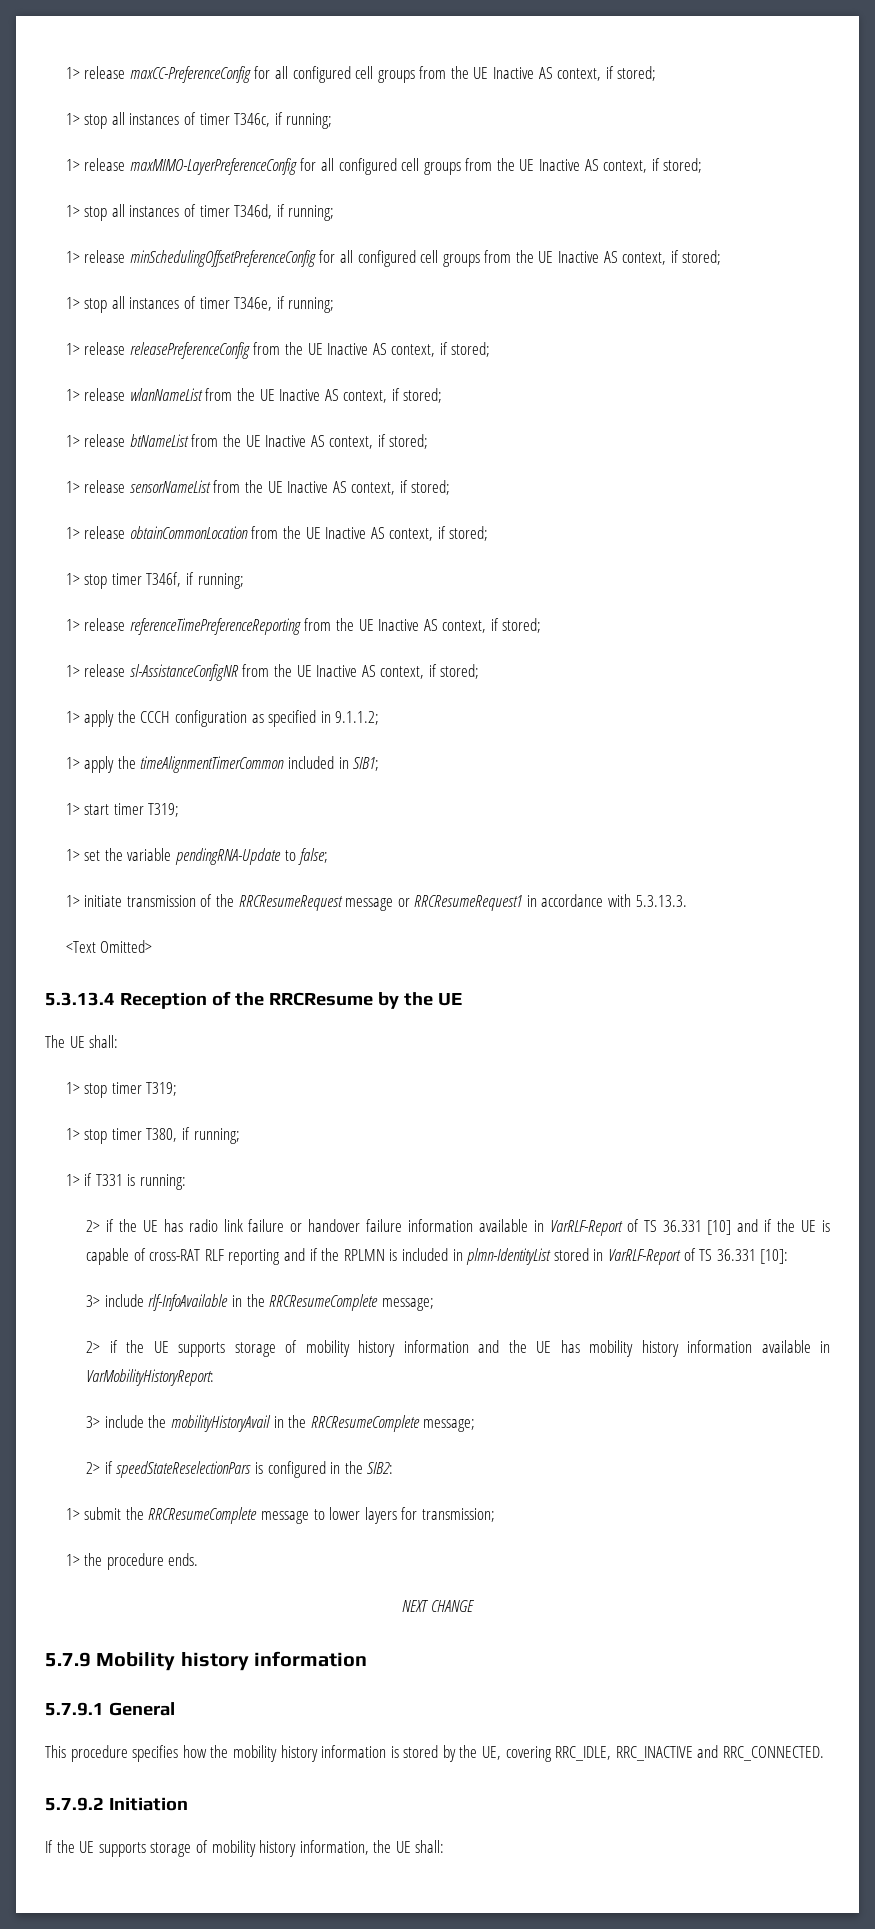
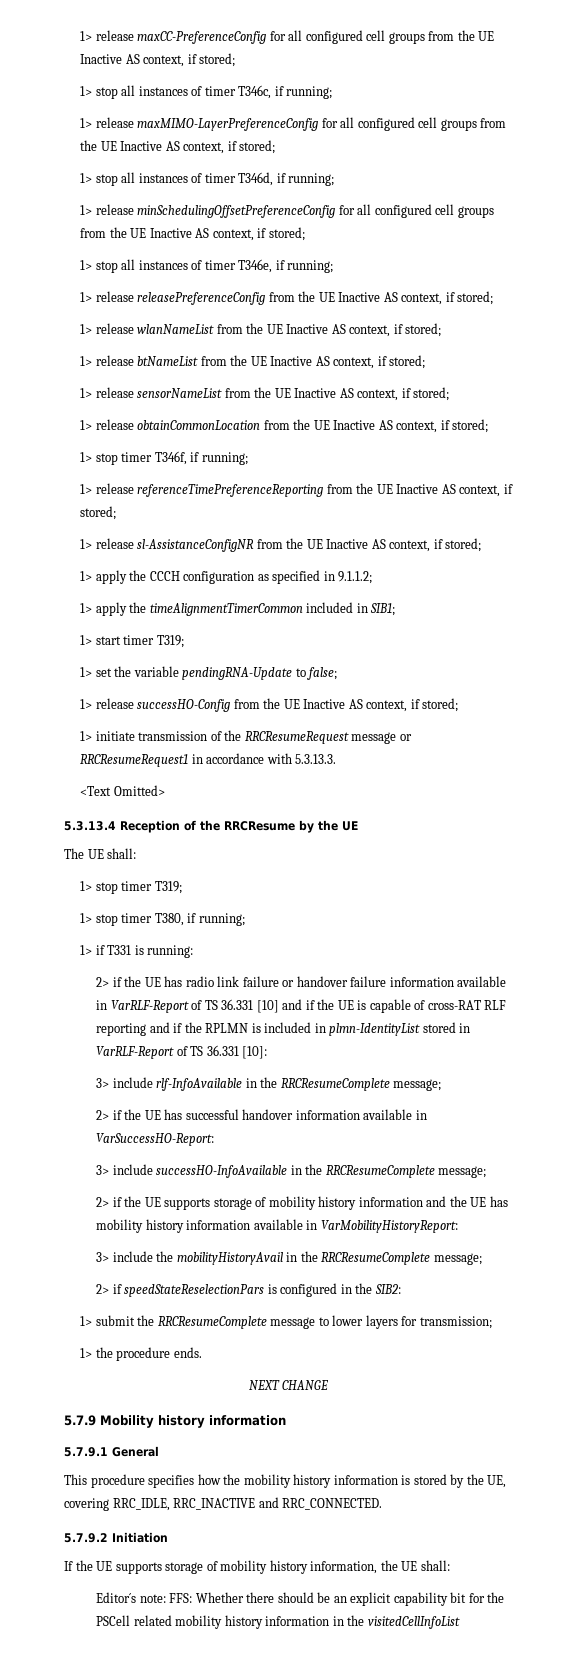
(329, 856) none -> [80,698,459,712] // 1> release successHO-Config from the UE Inactive AS context, if stored;
(434, 1304) none -> [96,1109,427,1120] [96,1133,215,1146] [96,1164,487,1178] // 2> if the UE has successful handover information available in VarSuccessHO-Report: // 3> include successHO-InfoAvailable in the RRCResumeComplete message;
(445, 1846) none -> [96,1592,505,1606] [96,1615,460,1629] // Editor´s note: FFS: Whether there should be an explicit capability bit for the PSCell related mobility history information in the visitedCellInfoList

